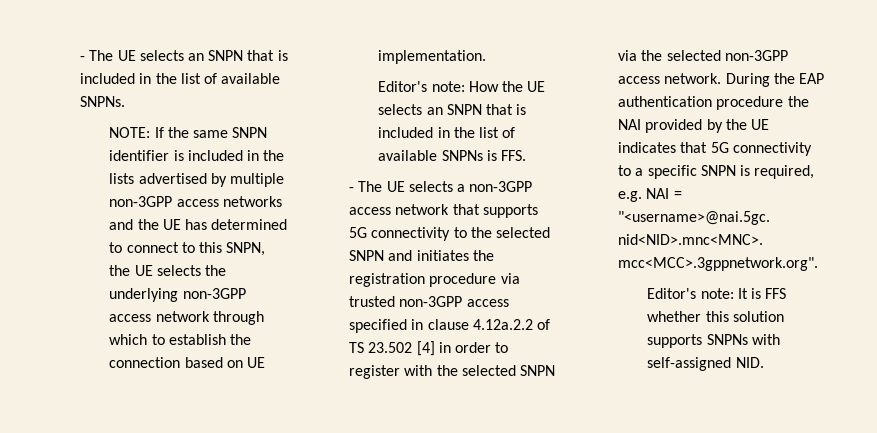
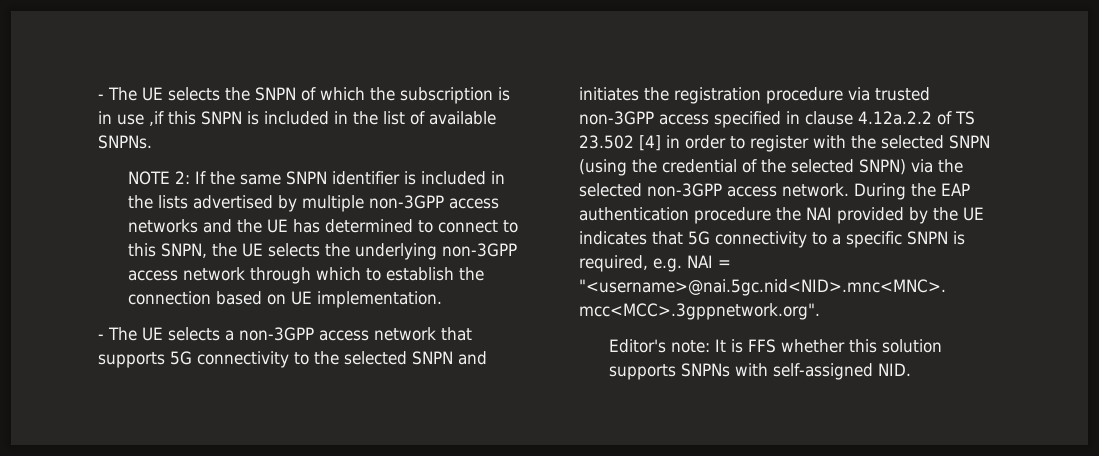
[80,50,275,61] - The UE selects an SNPN that -> [98,87,511,104] [98,111,243,126] - The UE selects the SNPN of which the subscription is in use ,if this SNPN
[109,127,151,138] NOTE: -> [127,171,190,185] NOTE 2:
[378,81,546,92] [378,104,527,115] [378,127,516,138] [378,150,527,161] // Editor's note: How the UE selects an SNPN that is included in the list of available SNPNs is FFS. -> (442, 299) none
(555, 370) none -> [579,159,907,176] (using the credential of the selected SNPN)

